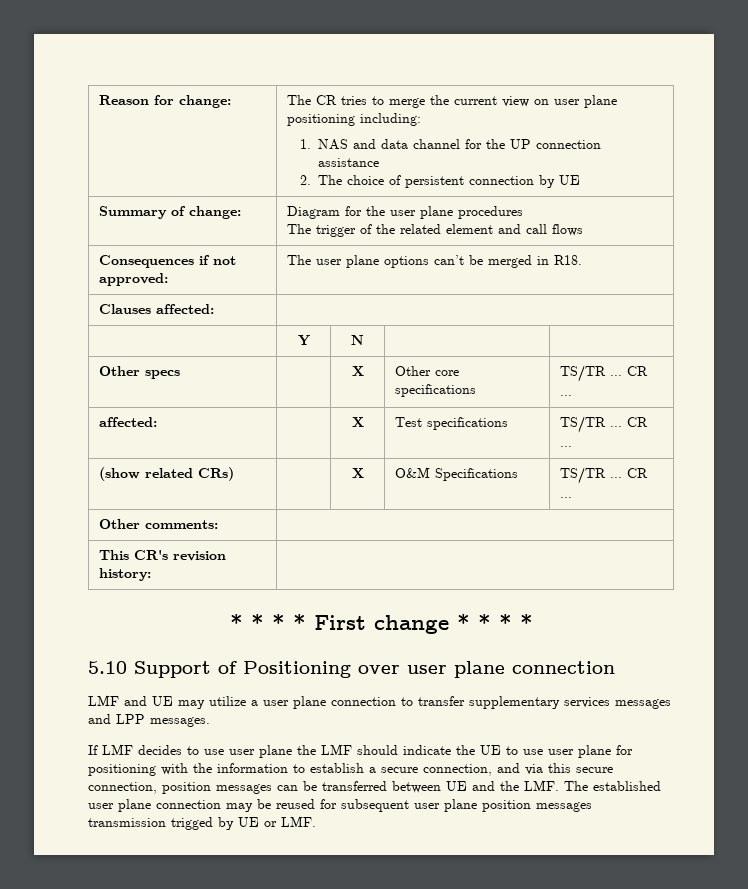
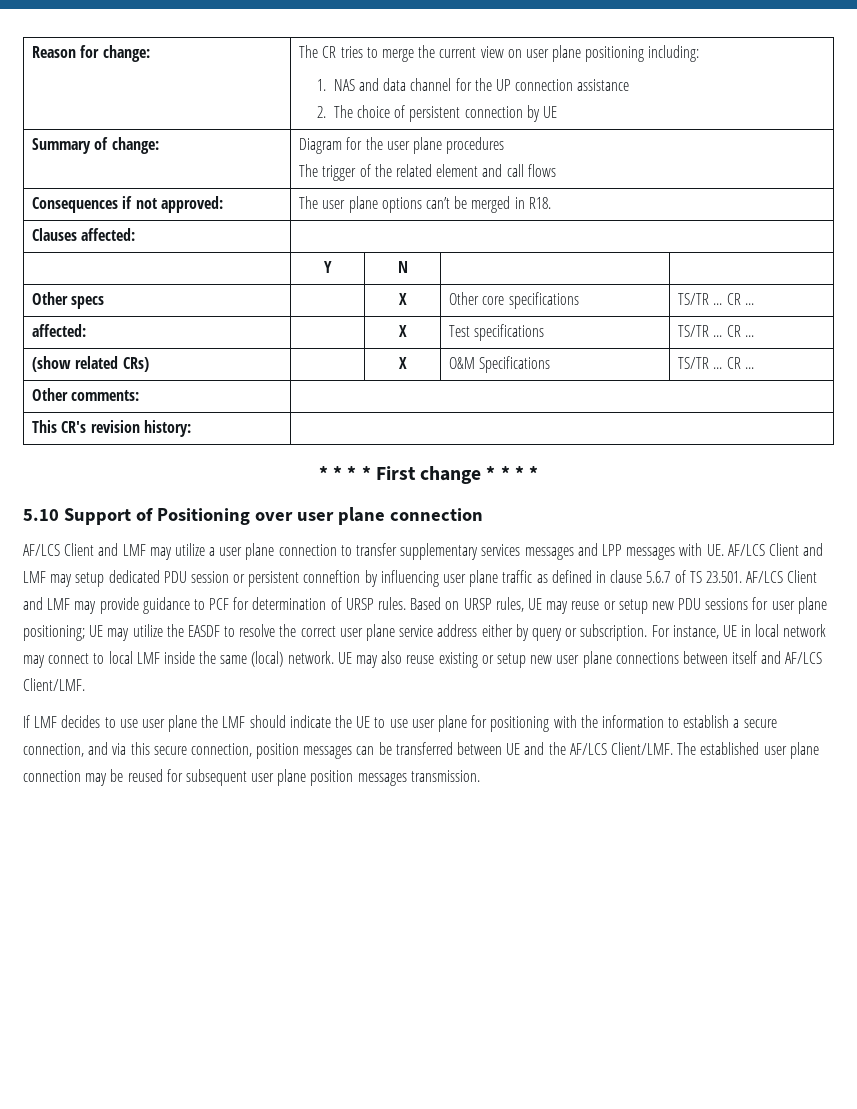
[88,695,173,706] LMF and UE -> [23,543,146,556] AF/LCS Client and LMF
[150,717,210,727] messages. -> [626,543,824,560] [23,570,818,587] [23,597,827,614] [23,624,827,641] [23,651,823,668] [23,678,85,691] messages with UE. AF/LCS Client and LMF may setup dedicated PDU session or persistent conneftion by influencing user plane traffic as defined in clause 5.6.7 of TS 23.501. AF/LCS Client and LMF may provide guidance to PCF for determination of URSP rules. Based on URSP rules, UE may reuse or setup new PDU sessions for user plane positioning; UE may utilize the EASDF to resolve the correct user plane service address either by query or subscription. For instance, UE in local network may connect to local LMF inside the same (local) network. UE may also reuse existing or setup new user plane connections between itself and AF/LCS Client/LMF.
[524,780,559,791] LMF. -> [569,742,673,755] AF/LCS Client/LMF.
[88,816,316,830] transmission trigged by UE or LMF. -> [410,770,480,782] transmission.

